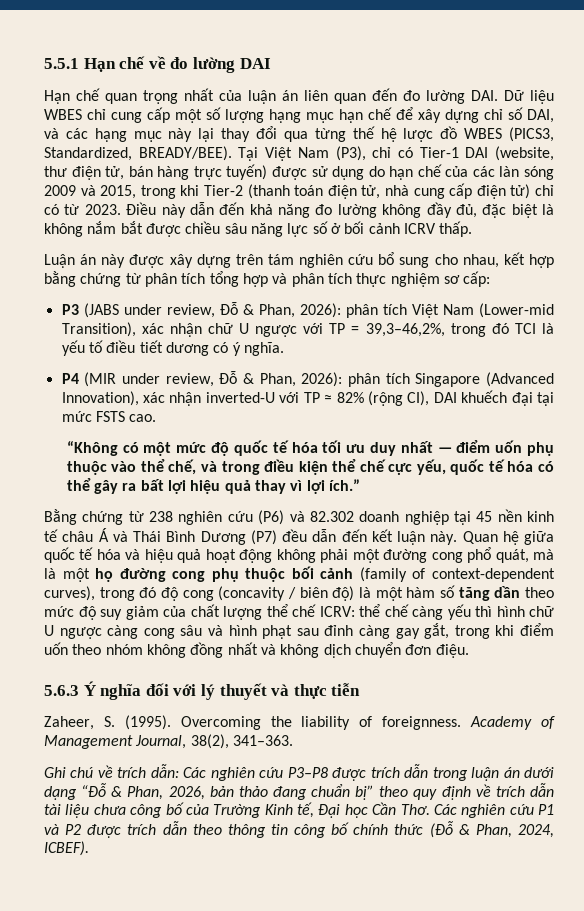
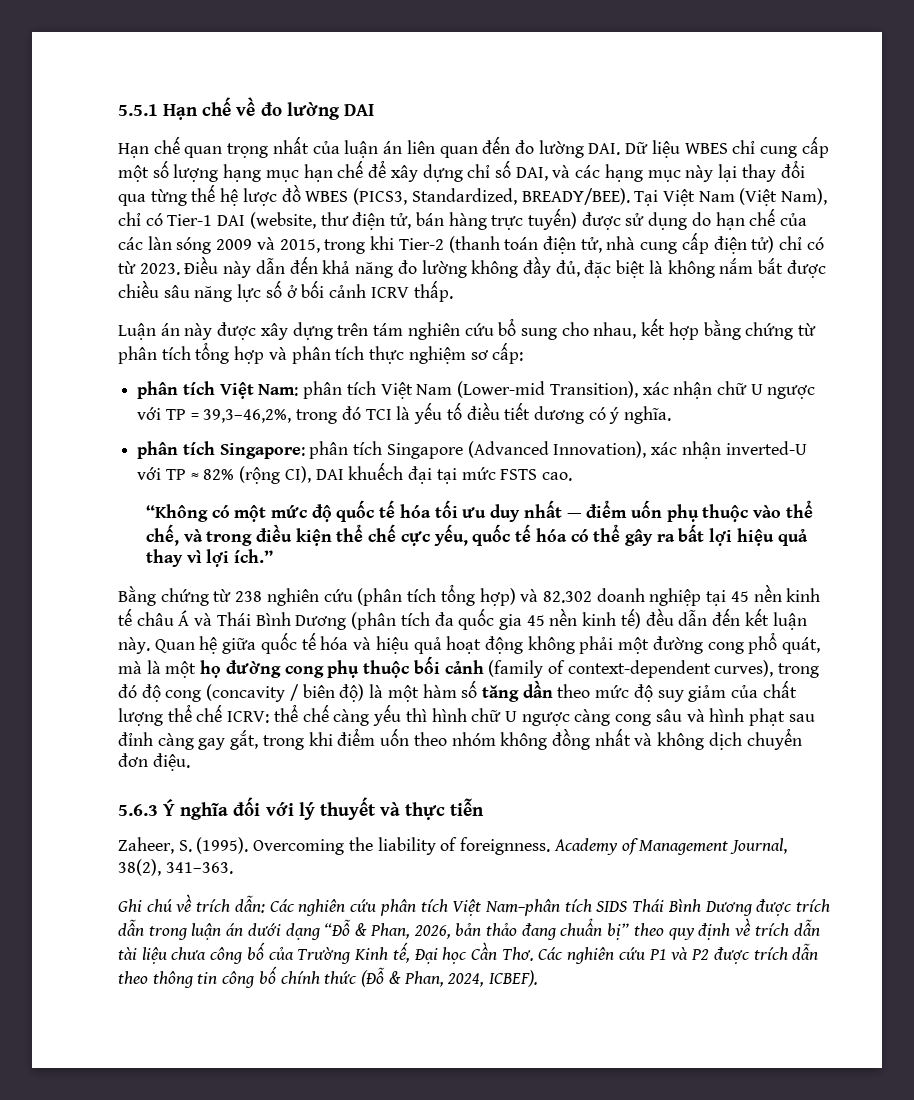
[335,146,366,161] (P3), -> [739,188,828,206] (Việt Nam),
[61,302,341,318] P3 (JABS under review, Đỗ & Phan, 2026): -> [137,381,299,399] phân tích Việt Nam:
[61,371,343,387] P4 (MIR under review, Đỗ & Phan, 2026): -> [137,441,305,459] phân tích Singapore:
[258,510,285,525] (P6) -> [357,584,516,606] (phân tích tổng hợp)
[250,530,277,545] (P7) -> [351,608,641,630] (phân tích đa quốc gia 45 nền kinh tế)
[287,767,328,778] P3–P8 -> [379,899,752,916] phân tích Việt Nam–phân tích SIDS Thái Bình Dương

